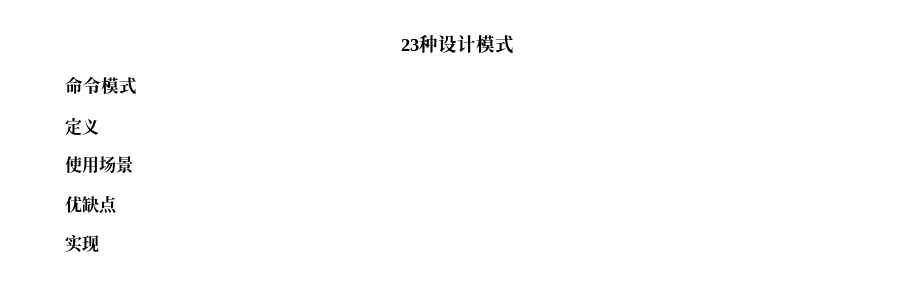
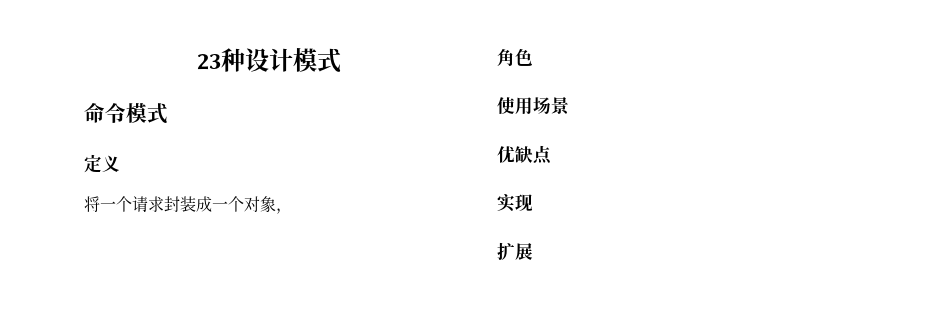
(99, 127) none -> [84,196,292,214] [497,48,533,66] // 将一个请求封装成一个对象， // 角色
(99, 243) none -> [497,242,533,260] // 扩展

